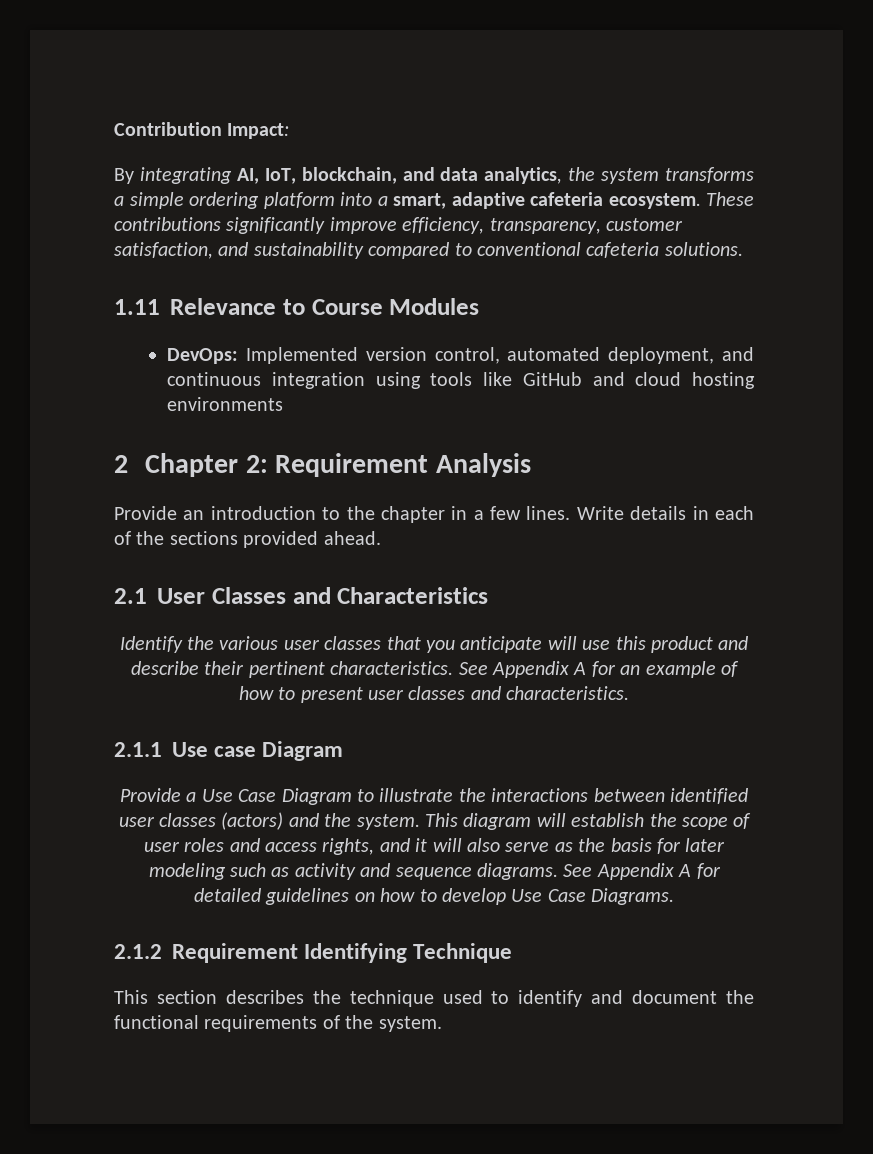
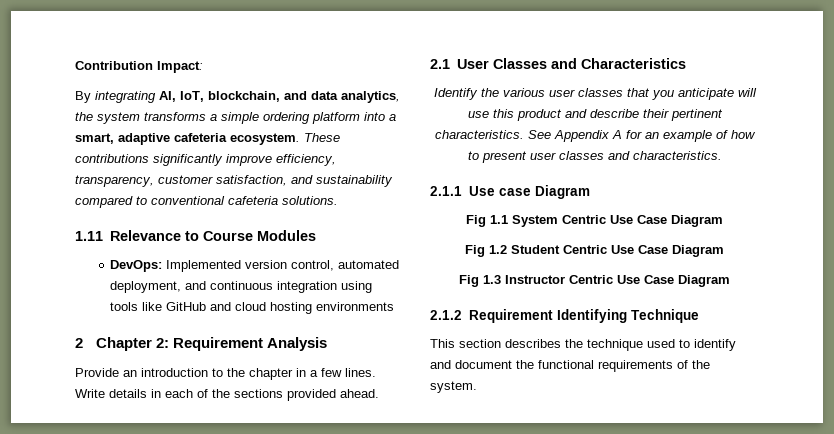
[120,788,748,805] [118,812,752,830] [143,838,726,855] [148,863,721,880] [193,888,675,905] Provide a Use Case Diagram to illustrate the interactions between identified user classes (actors) and the system. This diagram will establish the scope of user roles and access rights, and it will also serve as the basis for later modeling such as activity and sequence diagrams. See Appendix A for detailed guidelines on how to develop Use Case Diagrams. -> [466,215,723,227] [465,245,724,257] [459,275,730,287] Fig 1.1 System Centric Use Case Diagram // Fig 1.2 Student Centric Use Case Diagram // Fig 1.3 Instructor Centric Use Case Diagram

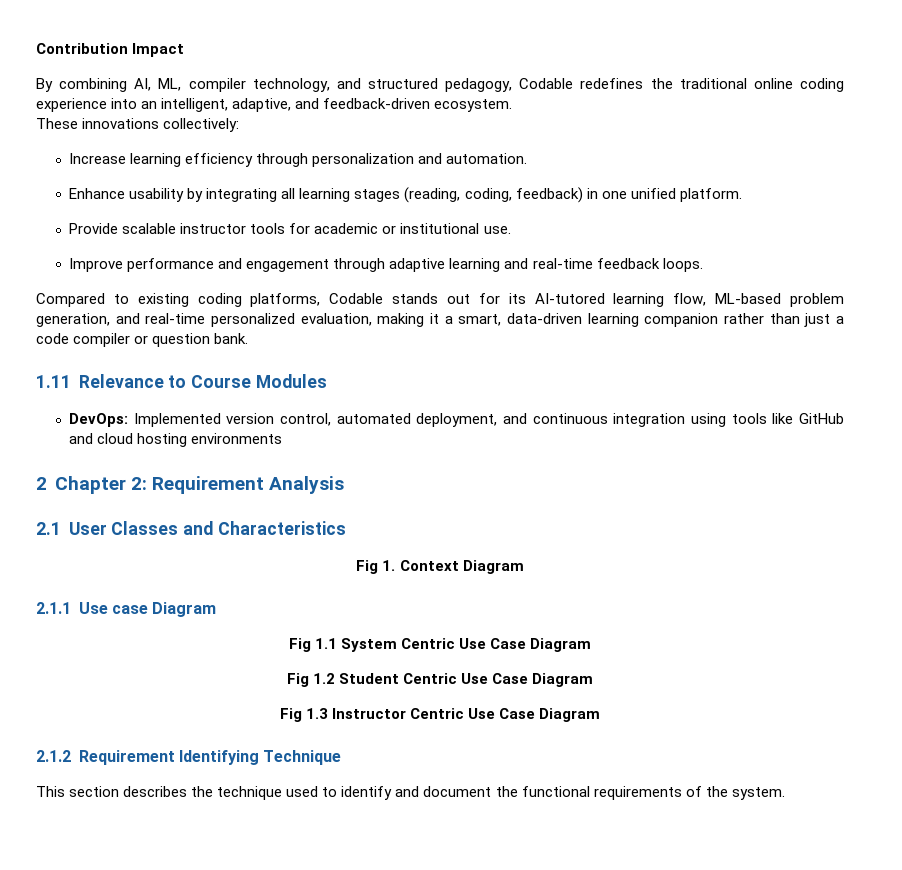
[157,61,203,73] Impact: -> [132,43,185,57] Impact
[95,91,400,103] [75,112,396,124] [75,133,340,145] [75,154,336,166] [75,175,393,187] [75,196,338,208] integrating AI, IoT, blockchain, and data analytics, the system transforms a simple ordering platform into a smart, adaptive cafeteria ecosystem. These contributions significantly improve efficiency, transparency, customer satisfaction, and sustainability compared to conventional cafeteria solutions. -> [59,78,844,92] [36,98,513,112] [36,118,240,132] [69,153,528,167] [69,187,742,203] [69,223,511,234] [69,258,703,272] [36,293,845,307] [36,313,844,327] [36,333,249,347] combining AI, ML, compiler technology, and structured pedagogy, Codable redefines the traditional online coding experience into an intelligent, adaptive, and feedback-driven ecosystem. // These innovations collectively: // Increase learning efficiency through personalization and automation. // Enhance usability by integrating all learning stages (reading, coding, feedback) in one unified platform. // Provide scalable instructor tools for academic or institutional use. // Improve performance and engagement through adaptive learning and real-time feedback loops. // Compared to existing coding platforms, Codable stands out for its AI-tutored learning flow, ML-based problem generation, and real-time personalized evaluation, making it a smart, data-driven learning companion rather than just a code compiler or question bank.
[75,368,376,380] [75,389,379,401] // Provide an introduction to the chapter in a few lines. Write details in each of the sections provided ahead. -> (344, 485) none
[433,88,757,100] [467,109,723,121] [435,130,756,142] [467,151,722,163] Identify the various user classes that you anticipate will use this product and describe their pertinent characteristics. See Appendix A for an example of how to present user classes and characteristics. -> [356,560,524,574] Fig 1. Context Diagram

